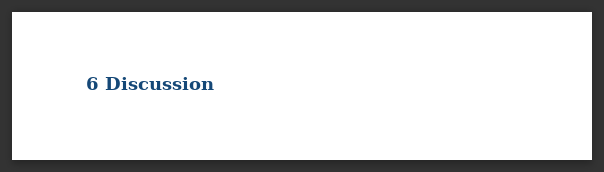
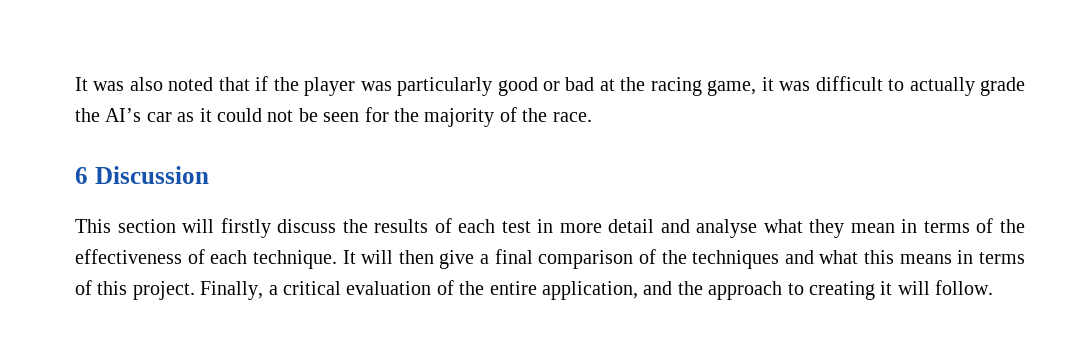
[86,77,214,90] 6 Discussion -> [75,76,1026,96] [75,107,592,127] [75,166,209,184] [75,218,1025,238] [75,249,1026,269] [75,280,994,300] It was also noted that if the player was particularly good or bad at the racing game, it was difficult to actually grade the AI’s car as it could not be seen for the majority of the race. // 6 Discussion // This section will firstly discuss the results of each test in more detail and analyse what they mean in terms of the effectiveness of each technique. It will then give a final comparison of the techniques and what this means in terms of this project. Finally, a critical evaluation of the entire application, and the approach to creating it will follow.

